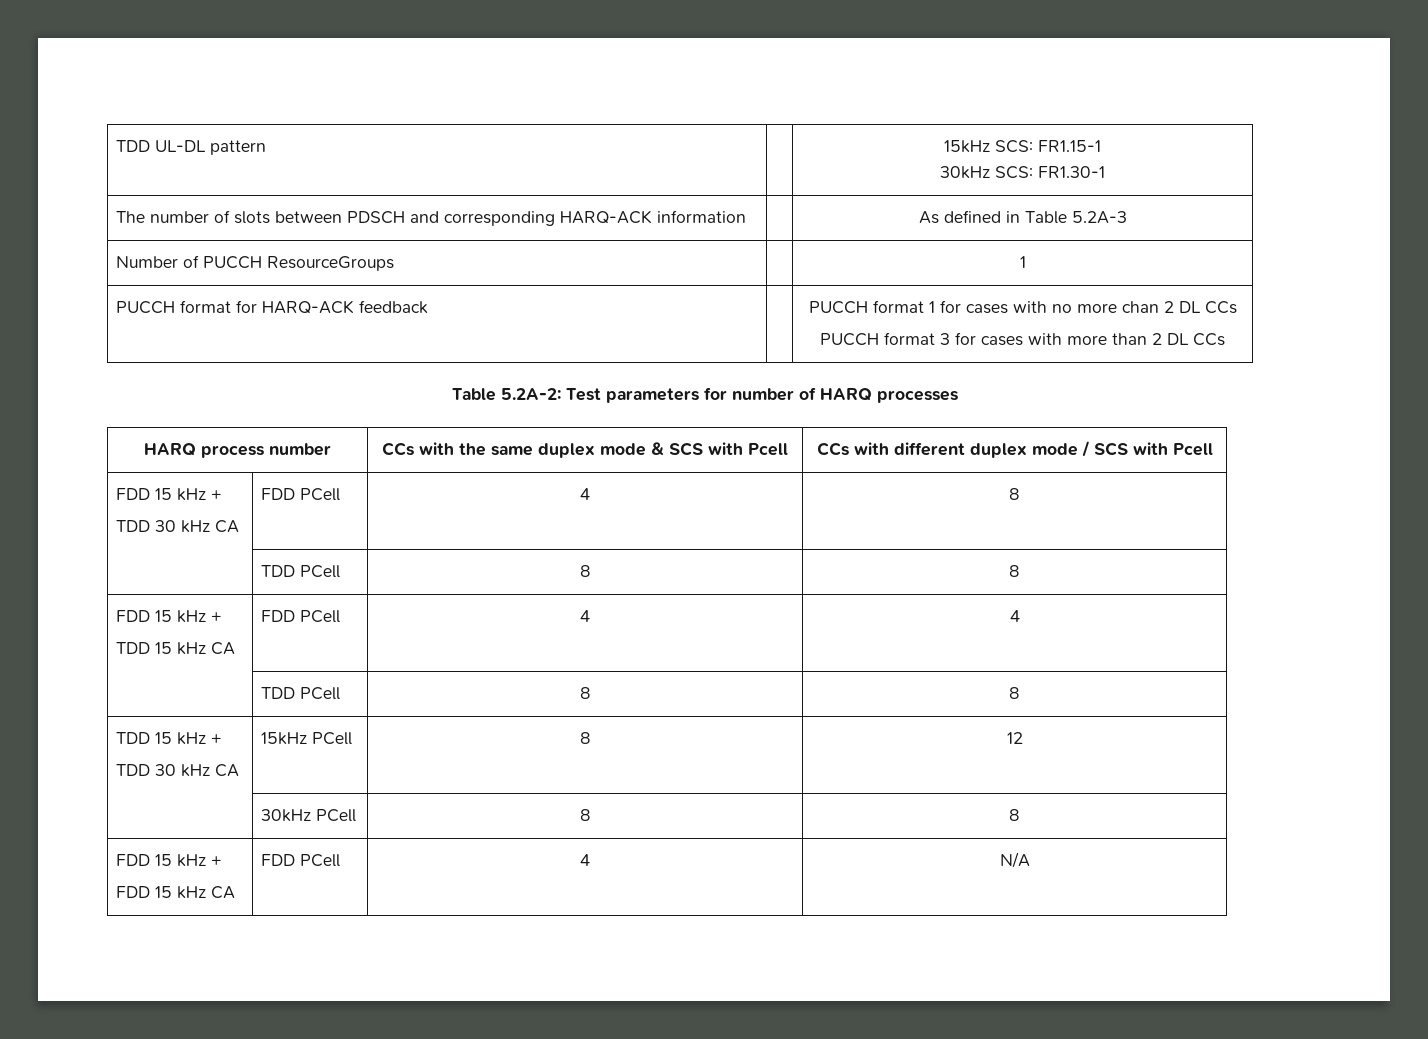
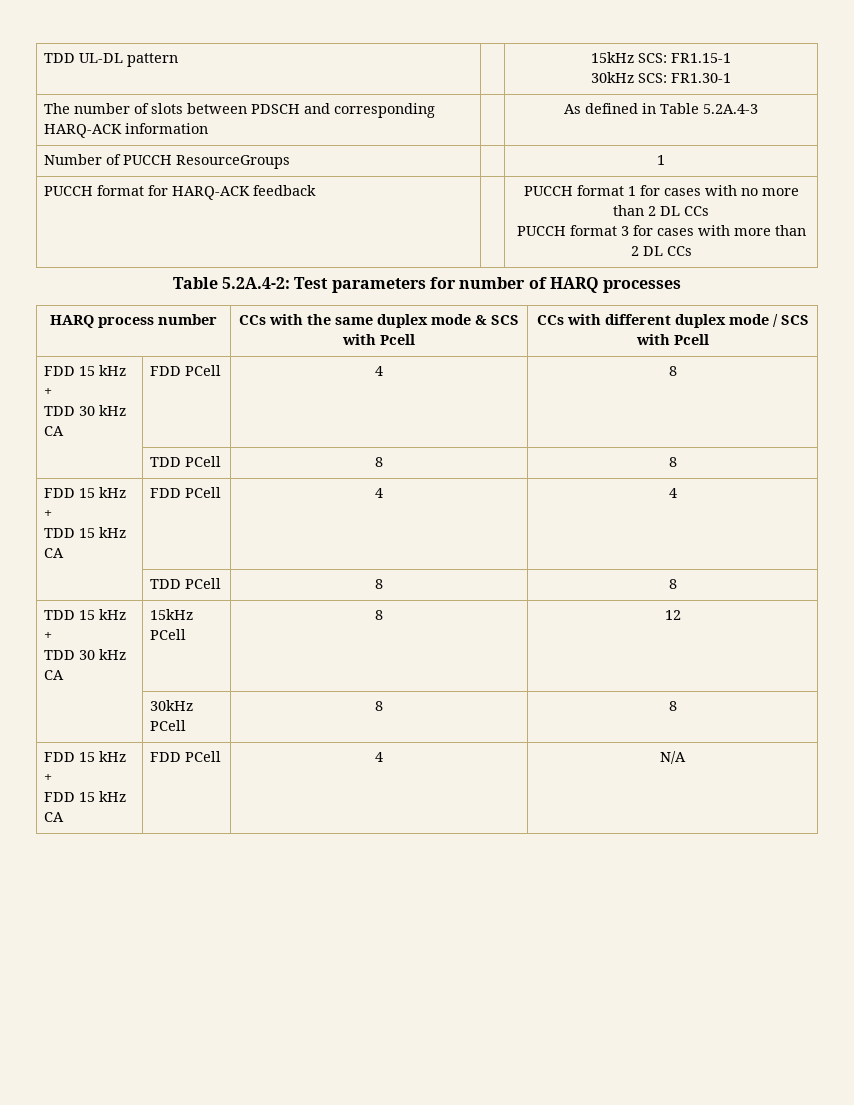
[1071,211,1127,224] 5.2A-3 -> [703,104,758,114] 5.2A.4-3
[1121,301,1159,313] chan -> [613,205,644,216] than
[501,388,561,400] 5.2A-2: -> [222,277,291,289] 5.2A.4-2:

